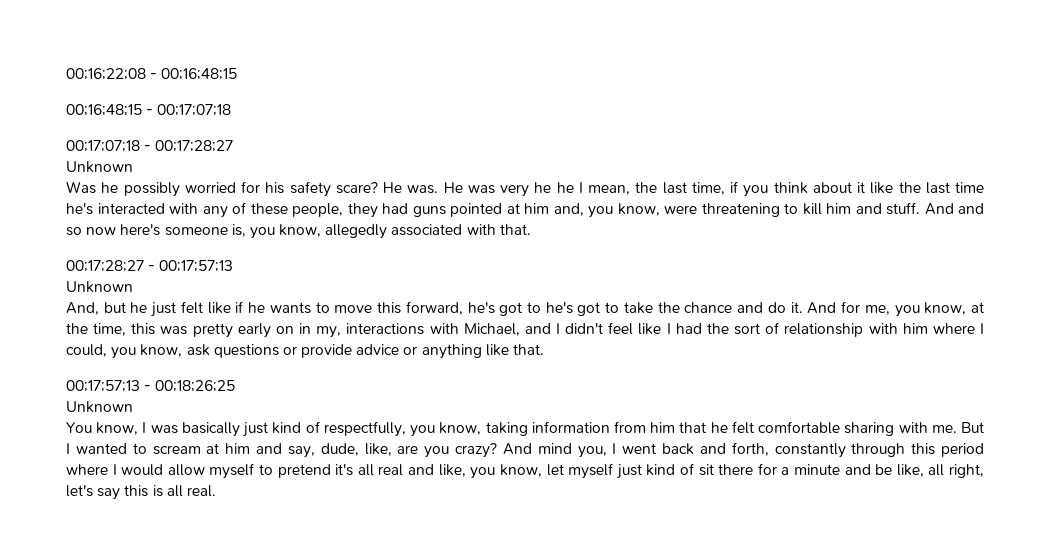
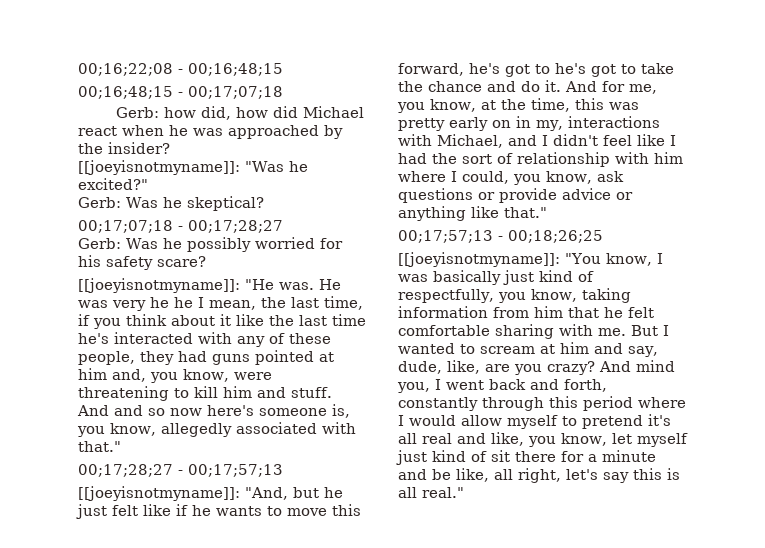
(232, 110) none -> [115,106,364,120] [78,125,343,139] [78,142,170,154] [78,160,308,175] [78,178,148,190] [78,196,264,211] // Gerb: how did, how did Michael react when he was approached by the insider? // [[joeyisnotmyname]]: "Was he excited?" // Gerb: Was he skeptical?
[66,161,133,173] Unknown // -> [78,238,121,249] Gerb:
[383,182,402,193] He -> [78,278,274,293] // [[joeyisnotmyname]]: "He
[499,224,531,235] that. -> [78,441,121,452] that."
[66,281,133,293] [66,302,99,315] Unknown // And, -> [78,486,288,501] [[joeyisnotmyname]]: "And,
[513,344,545,355] that. -> [504,207,547,218] that."
[66,401,133,413] [66,422,92,433] Unknown // You -> [398,252,601,267] [[joeyisnotmyname]]: "You
[186,485,216,497] real. -> [422,487,464,498] real."

